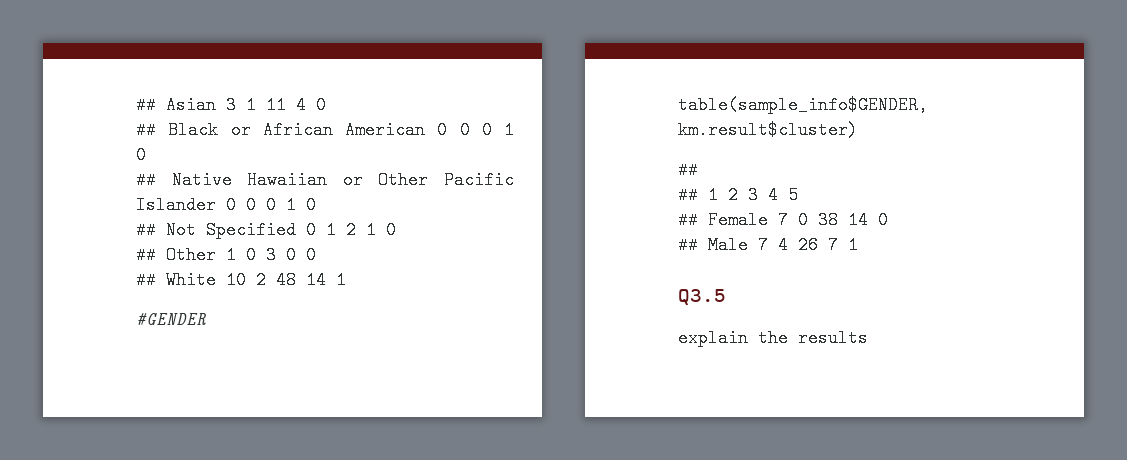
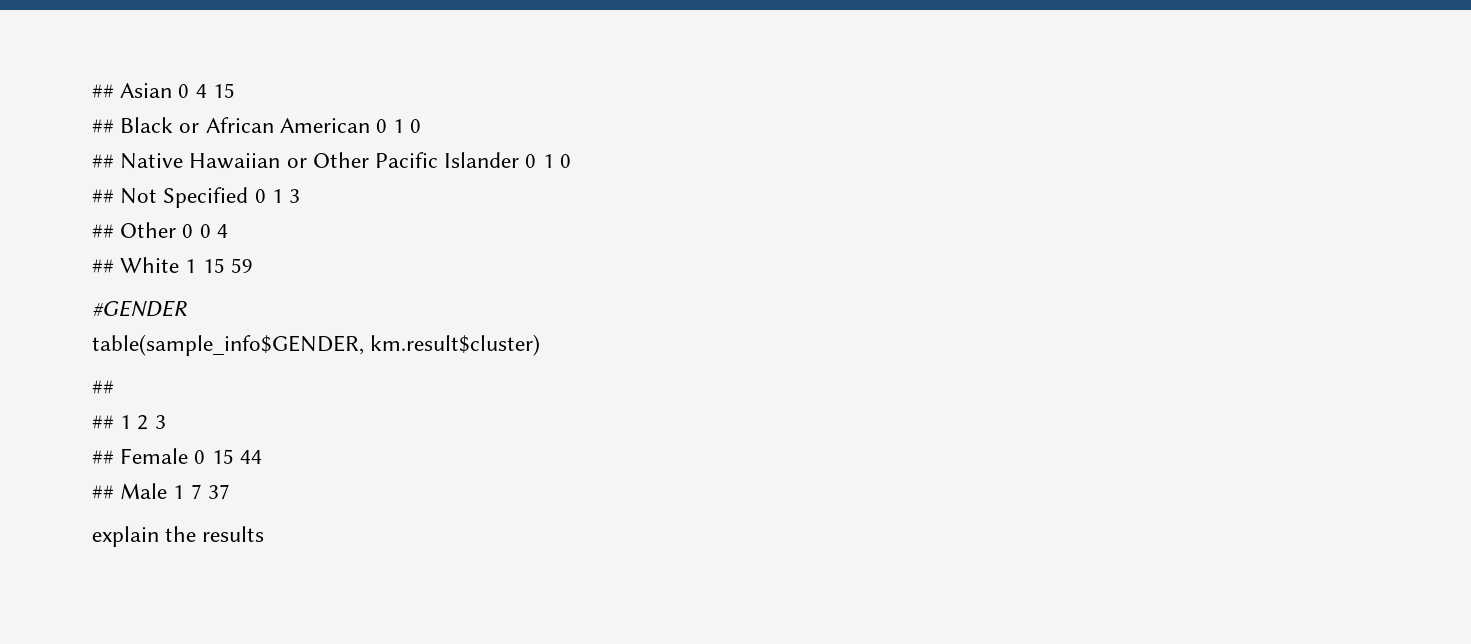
[226,96,326,114] 3 1 11 4 0 -> [178,83,235,98] 0 4 15
[459,121,492,139] 0 0 -> (388, 126) none
[246,196,276,214] 0 0 -> (537, 161) none
[346,221,396,239] 2 1 0 -> [289,189,301,203] 3
[226,246,316,264] 1 0 3 0 0 -> [182,224,228,238] 0 0 4
[226,271,346,289] 10 2 48 14 1 -> [185,258,253,273] 1 15 59
[768,186,798,204] 4 5 -> (166, 422) none
[778,211,888,229] [678,236,858,254] [678,289,726,305] 7 0 38 14 0 // ## Male 7 4 26 7 1 // Q3.5 -> [194,449,262,464] [92,483,230,499] 0 15 44 // ## Male 1 7 37

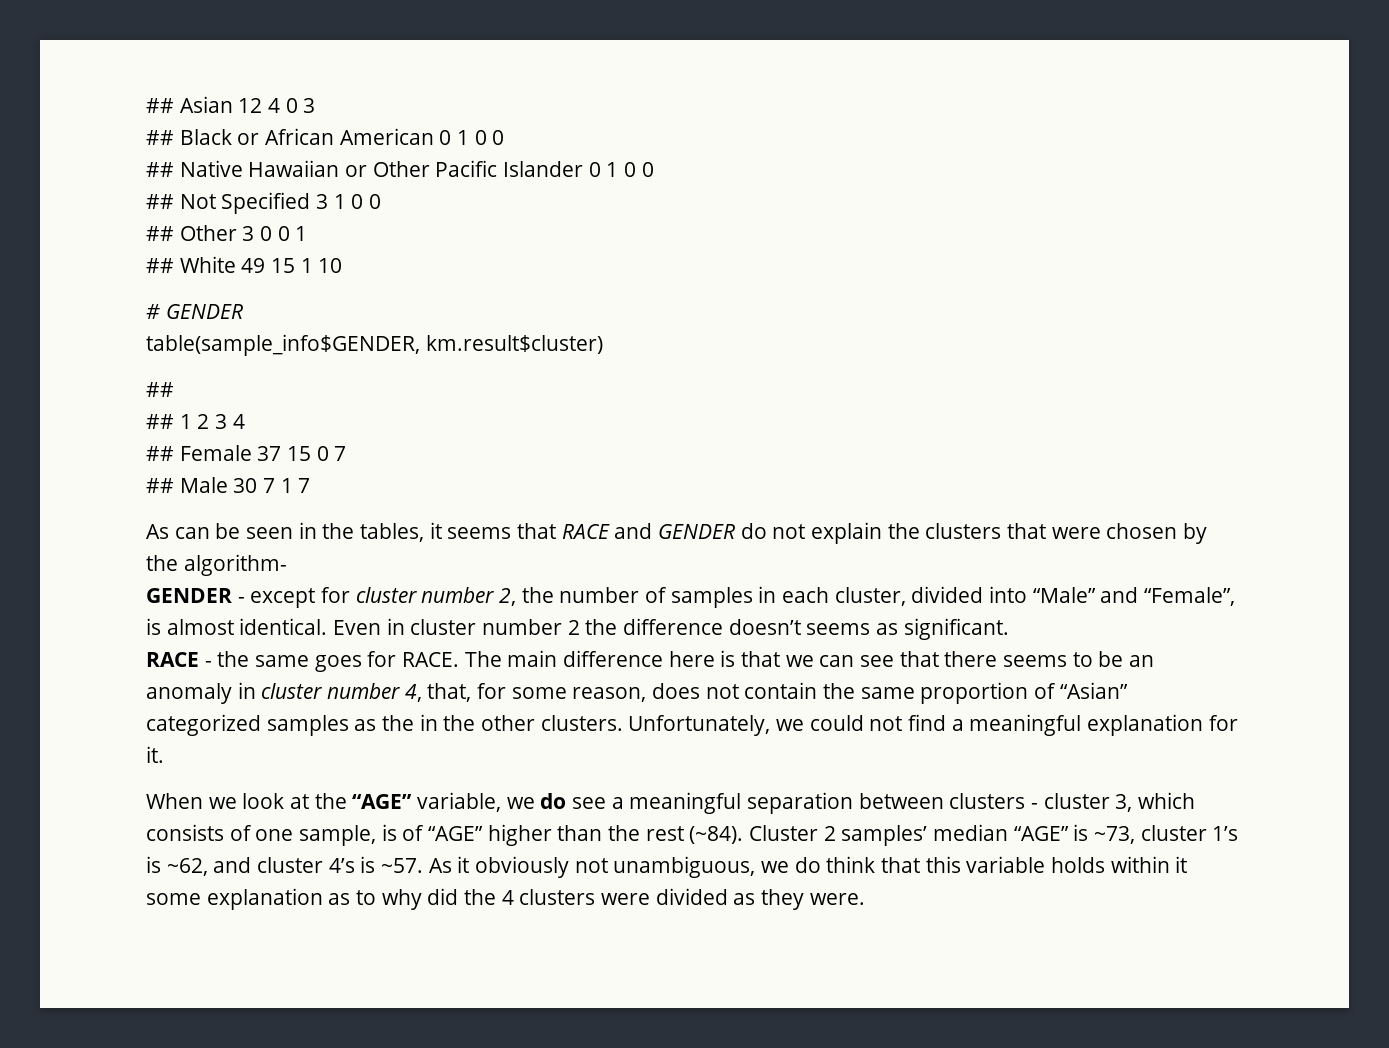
[178,83,235,98] 0 4 15 -> [238,98,316,113] 12 4 0 3
(422, 126) none -> [492,130,505,145] 0
(571, 161) none -> [641,162,654,177] 0
[254,189,301,203] 0 1 3 -> [316,194,382,209] 3 1 0 0
[182,224,228,238] 0 0 4 -> [242,226,308,241] 3 0 0 1
[185,258,253,273] [92,300,187,317] 1 15 59 // #GENDER -> [241,258,343,273] [146,304,243,319] 49 15 1 10 // # GENDER
(166, 422) none -> [232,414,245,429] 4
[194,449,262,464] 0 15 44 -> [257,446,347,461] 37 15 0 7
(168, 491) none -> [233,478,276,493] 30 7
[207,484,230,499] [92,526,265,547] 37 // explain the results -> [146,522,1208,544] [146,554,287,576] [146,586,1236,608] [146,618,1009,640] [146,650,1155,672] [146,682,1128,704] [146,714,1238,736] [146,746,164,763] [146,792,1196,814] [146,824,1239,846] [146,856,1188,878] [146,888,865,910] // As can be seen in the tables, it seems that RACE and GENDER do not explain the clusters that were chosen by the algorithm- // GENDER - except for cluster number 2, the number of samples in each cluster, divided into “Male” and “Female”, is almost identical. Even in cluster number 2 the difference doesn’t seems as significant. // RACE - the same goes for RACE. The main difference here is that we can see that there seems to be an anomaly in cluster number 4, that, for some reason, does not contain the same proportion of “Asian” categorized samples as the in the other clusters. Unfortunately, we could not find a meaningful explanation for it. // When we look at the “AGE” variable, we do see a meaningful separation between clusters - cluster 3, which consists of one sample, is of “AGE” higher than the rest (~84). Cluster 2 samples’ median “AGE” is ~73, cluster 1’s is ~62, and cluster 4’s is ~57. As it obviously not unambiguous, we do think that this variable holds within it some explanation as to why did the 4 clusters were divided as they were.

